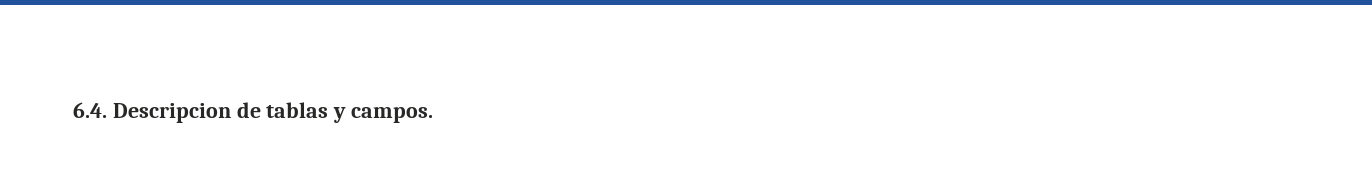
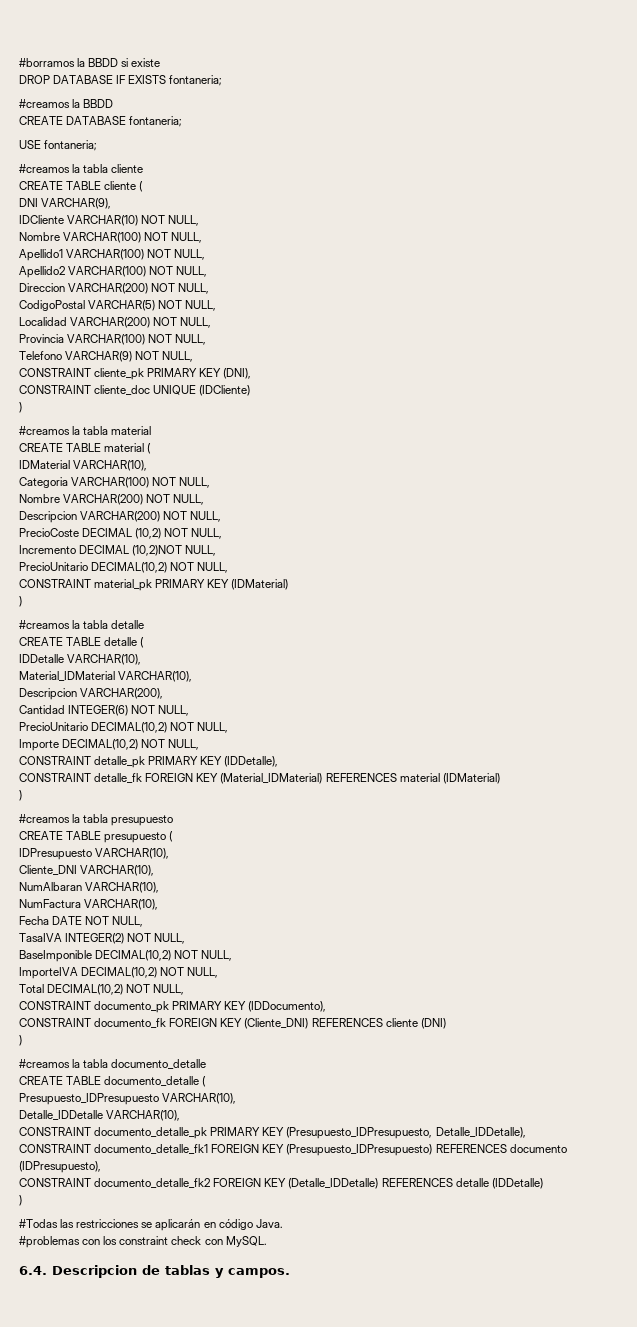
(73, 110) none -> [19,58,161,67] [19,75,223,86] [19,99,114,108] [19,116,183,127] [19,140,98,151] [19,164,144,173] [19,181,144,192] [19,198,112,209] [19,215,200,226] [19,232,203,243] [19,249,206,261] [19,266,208,278] [19,283,210,294] [19,300,217,311] [19,317,212,328] [19,334,207,345] [19,351,194,362] [19,368,252,380] [19,385,251,396] [19,402,22,413] [19,426,152,435] [19,443,152,454] [19,460,148,471] [19,477,211,488] [19,494,205,505] [19,511,222,523] [19,528,223,539] [19,545,217,556] [19,562,229,573] [19,579,289,591] [19,596,22,607] [19,620,145,629] [19,637,145,648] [19,654,142,665] [19,671,193,682] [19,688,164,700] [19,705,190,716] [19,722,229,733] [19,739,200,751] [19,756,279,768] [19,773,500,784] [19,790,22,801] [19,814,174,826] [19,831,174,843] [19,848,170,860] [19,865,155,876] [19,882,160,893] [19,899,159,910] [19,916,144,927] [19,933,186,944] [19,950,233,962] [19,967,219,979] [19,984,185,995] [19,1001,327,1013] [19,1018,446,1029] [19,1035,22,1046] [19,1059,207,1069] [19,1076,207,1087] [19,1093,237,1105] [19,1110,181,1121] [19,1127,526,1139] [19,1144,567,1156] [19,1161,101,1173] [19,1178,543,1189] [19,1195,22,1206] [19,1219,283,1231] [19,1236,267,1248] #borramos la BBDD si existe // DROP DATABASE IF EXISTS fontaneria; // #creamos la BBDD // CREATE DATABASE fontaneria; // USE fontaneria; // #creamos la tabla cliente // CREATE TABLE cliente ( // DNI VARCHAR(9), // IDCliente VARCHAR(10) NOT NULL, // Nombre VARCHAR(100) NOT NULL, // Apellido1 VARCHAR(100) NOT NULL, // Apellido2 VARCHAR(100) NOT NULL, // Direccion VARCHAR(200) NOT NULL, // CodigoPostal VARCHAR(5) NOT NULL, // Localidad VARCHAR(200) NOT NULL, // Provincia VARCHAR(100) NOT NULL, // Telefono VARCHAR(9) NOT NULL, // CONSTRAINT cliente_pk PRIMARY KEY (DNI), // CONSTRAINT cliente_doc UNIQUE (IDCliente) // ) // #creamos la tabla material // CREATE TABLE material ( // IDMaterial VARCHAR(10), // Categoria VARCHAR(100) NOT NULL, // Nombre VARCHAR(200) NOT NULL, // Descripcion VARCHAR(200) NOT NULL, // PrecioCoste DECIMAL (10,2) NOT NULL, // Incremento DECIMAL (10,2)NOT NULL, // PrecioUnitario DECIMAL(10,2) NOT NULL, // CONSTRAINT material_pk PRIMARY KEY (IDMaterial) // ) // #creamos la tabla detalle // CREATE TABLE detalle ( // IDDetalle VARCHAR(10), // Material_IDMaterial VARCHAR(10), // Descripcion VARCHAR(200), // Cantidad INTEGER(6) NOT NULL, // PrecioUnitario DECIMAL(10,2) NOT NULL, // Importe DECIMAL(10,2) NOT NULL, // CONSTRAINT detalle_pk PRIMARY KEY (IDDetalle), // CONSTRAINT detalle_fk FOREIGN KEY (Material_IDMaterial) REFERENCES material (IDMaterial) // ) // #creamos la tabla presupuesto // CREATE TABLE presupuesto ( // IDPresupuesto VARCHAR(10), // Cliente_DNI VARCHAR(10), // NumAlbaran VARCHAR(10), // NumFactura VARCHAR(10), // Fecha DATE NOT NULL, // TasaIVA INTEGER(2) NOT NULL, // BaseImponible DECIMAL(10,2) NOT NULL, // ImporteIVA DECIMAL(10,2) NOT NULL, // Total DECIMAL(10,2) NOT NULL, // CONSTRAINT documento_pk PRIMARY KEY (IDDocumento), // CONSTRAINT documento_fk FOREIGN KEY (Cliente_DNI) REFERENCES cliente (DNI) // ) // #creamos la tabla documento_detalle // CREATE TABLE documento_detalle ( // Presupuesto_IDPresupuesto VARCHAR(10), // Detalle_IDDetalle VARCHAR(10), // CONSTRAINT documento_detalle_pk PRIMARY KEY (Presupuesto_IDPresupuesto, Detalle_IDDetalle), // CONSTRAINT documento_detalle_fk1 FOREIGN KEY (Presupuesto_IDPresupuesto) REFERENCES documento (IDPresupuesto), // CONSTRAINT documento_detalle_fk2 FOREIGN KEY (Detalle_IDDetalle) REFERENCES detalle (IDDetalle) // ) // #Todas las restricciones se aplicarán en código Java. // #problemas con los constraint check con MySQL. //

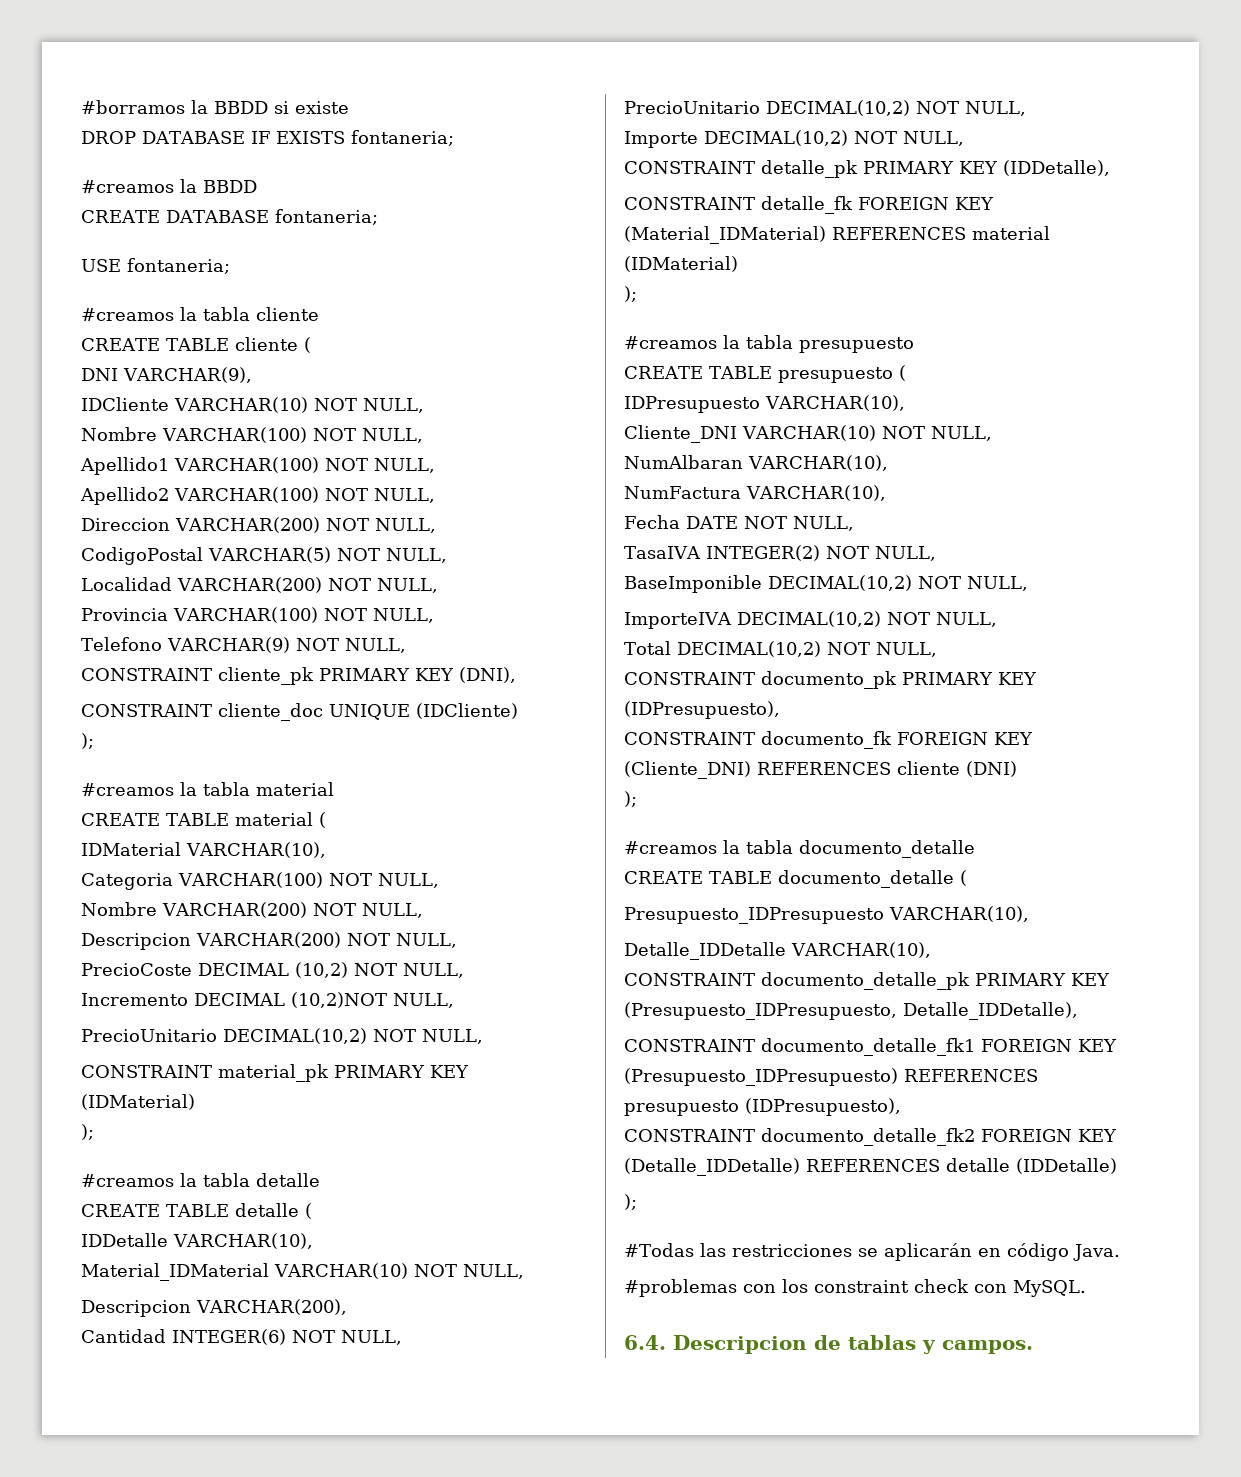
[19,402,22,413] ) -> [81,733,94,749] );
[19,596,22,607] ) -> [81,1124,94,1140] );
[118,671,193,682] VARCHAR(10), -> [274,1263,524,1279] VARCHAR(10) NOT NULL,
[19,790,22,801] ) -> [624,286,637,302] );
[80,865,155,876] VARCHAR(10), -> [742,425,992,441] VARCHAR(10) NOT NULL,
[248,1001,327,1012] (IDDocumento), -> [624,701,780,719] (IDPresupuesto),
[19,1035,22,1046] ) -> [624,791,637,807] );
[509,1144,567,1153] documento -> [624,1100,739,1116] presupuesto
[19,1195,22,1206] ) -> [624,1194,637,1210] );

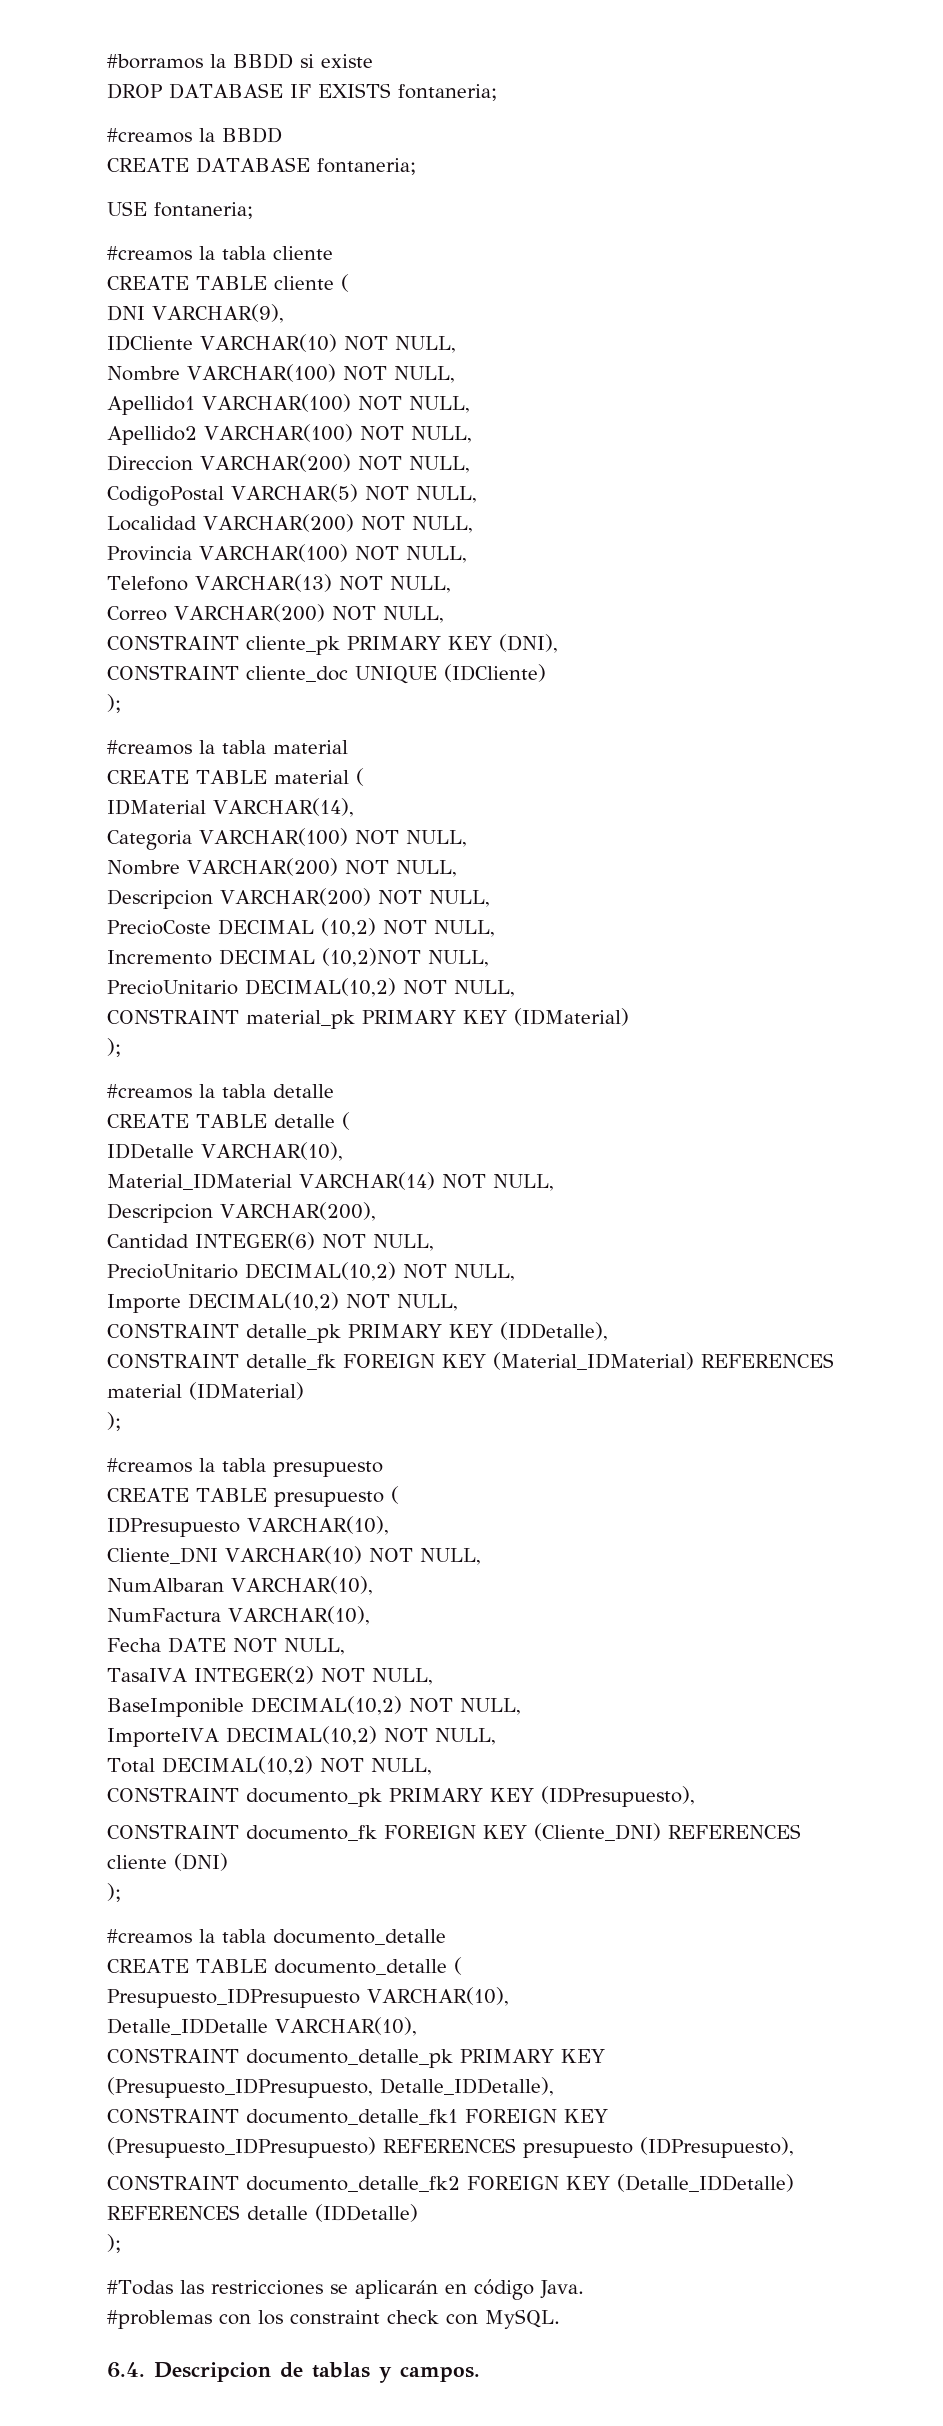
[166,637,290,653] VARCHAR(9) -> [194,574,451,593] [107,604,325,622] VARCHAR(13) NOT NULL, // Correo VARCHAR(200)
[186,842,326,858] VARCHAR(10), -> [213,798,354,817] VARCHAR(14),
[274,1263,408,1279] VARCHAR(10) -> [299,1172,435,1190] VARCHAR(14)

